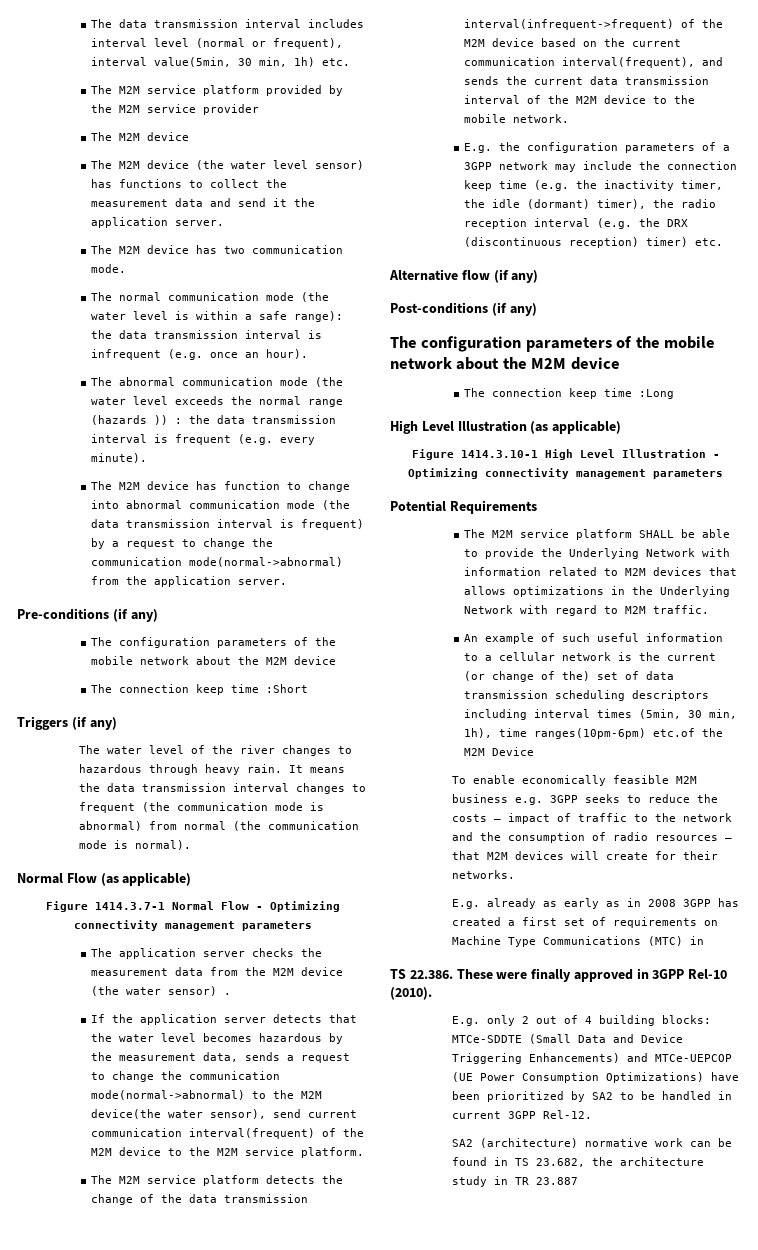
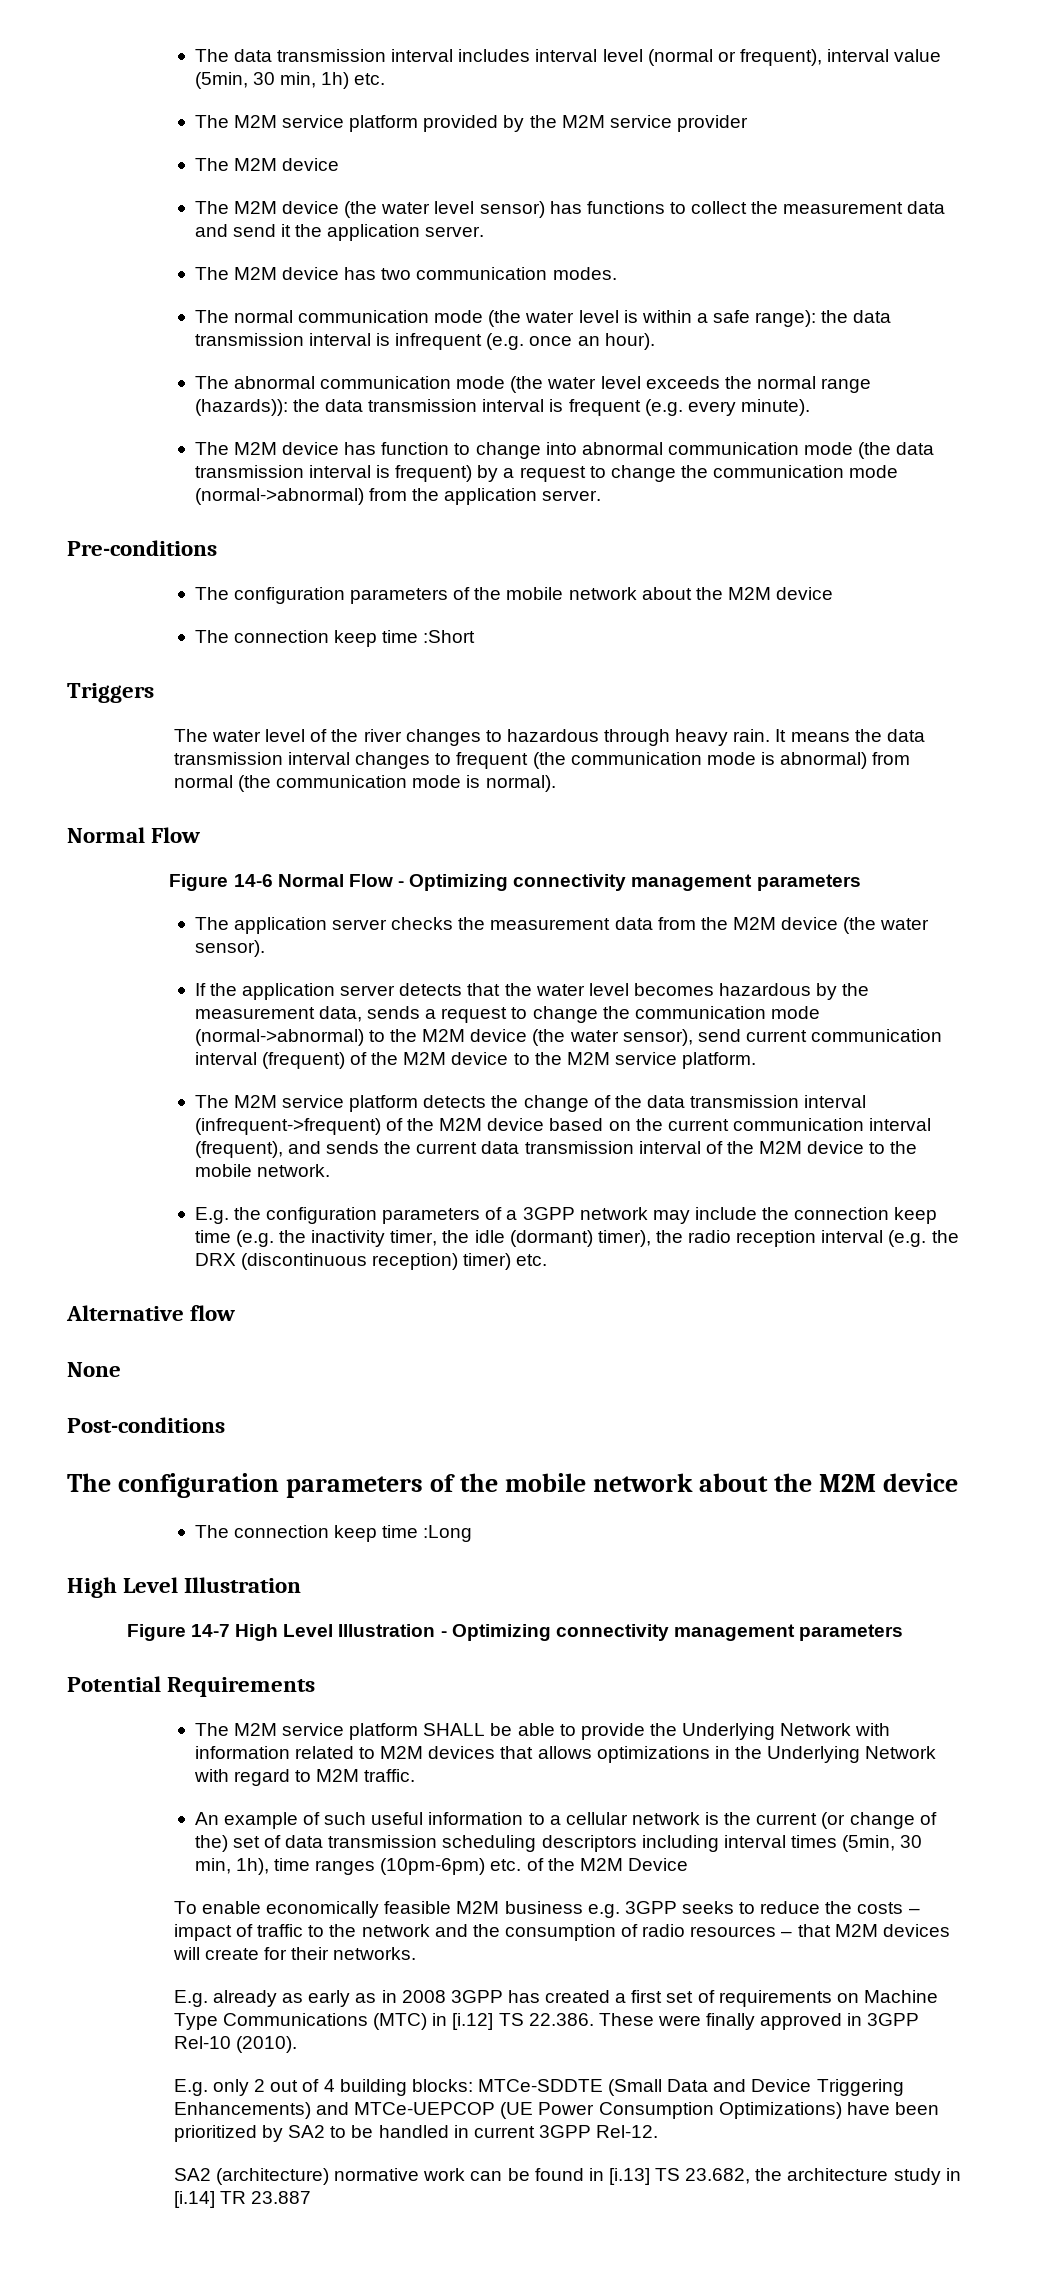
[154,57,232,67] value(5min, -> [894,49,942,62] [194,72,248,89] value (5min,
[91,264,127,273] mode. -> [552,267,617,280] modes.
[91,415,183,425] (hazards )) : -> [194,399,288,416] (hazards)):
[189,557,344,567] mode(normal->abnormal) -> [849,465,899,478] [194,488,364,505] mode (normal->abnormal)
[112,608,158,622] (if any) -> (217, 548) none
[71,716,117,730] (if any) -> (154, 693) none
[100,872,192,886] [45,901,165,912] (as applicable) // Figure 1414.3.7-1 -> [169,874,273,891] // Figure 14-6
[168,986,232,996] sensor) . -> [194,940,265,957] sensor).
[91,1090,323,1100] [91,1109,162,1119] mode(normal->abnormal) to the M2M device(the -> [770,1006,820,1019] [194,1029,566,1046] mode (normal->abnormal) to the M2M device (the
[189,1128,316,1139] interval(frequent) -> [194,1052,345,1069] interval (frequent)
[464,19,675,30] interval(infrequent->frequent) -> [804,1095,867,1108] [194,1118,381,1135] interval (infrequent->frequent)
[562,57,696,68] interval(frequent), -> [869,1118,932,1131] [194,1141,283,1158] interval (frequent),
[493,269,539,283] (if any) -> [67,1362,121,1377] // None
[491,302,537,316] (if any) -> (225, 1425) none
[530,420,622,434] [411,449,538,460] (as applicable) // Figure 1414.3.10-1 -> [126,1624,231,1641] // Figure 14-7
[534,728,696,739] ranges(10pm-6pm) etc.of -> [315,1858,544,1875] ranges (10pm-6pm) etc. of
(705, 940) // -> [452,2013,494,2030] [i.12]
(509, 1161) none -> [608,2168,650,2185] [i.13]
(509, 1180) none -> [173,2191,215,2208] [i.14]

